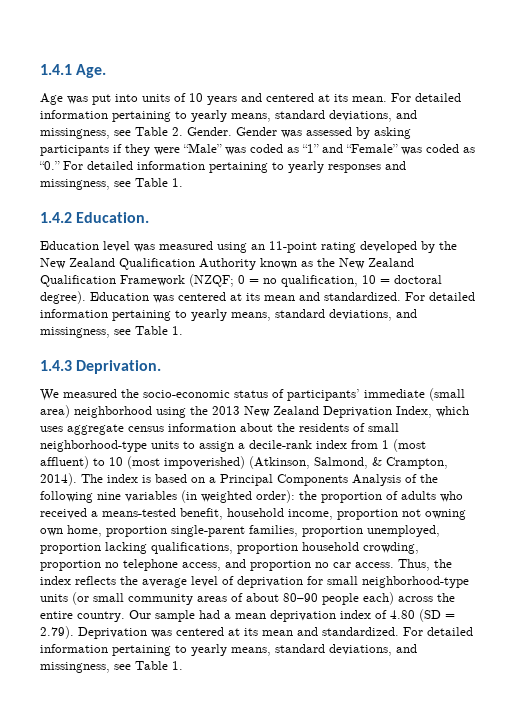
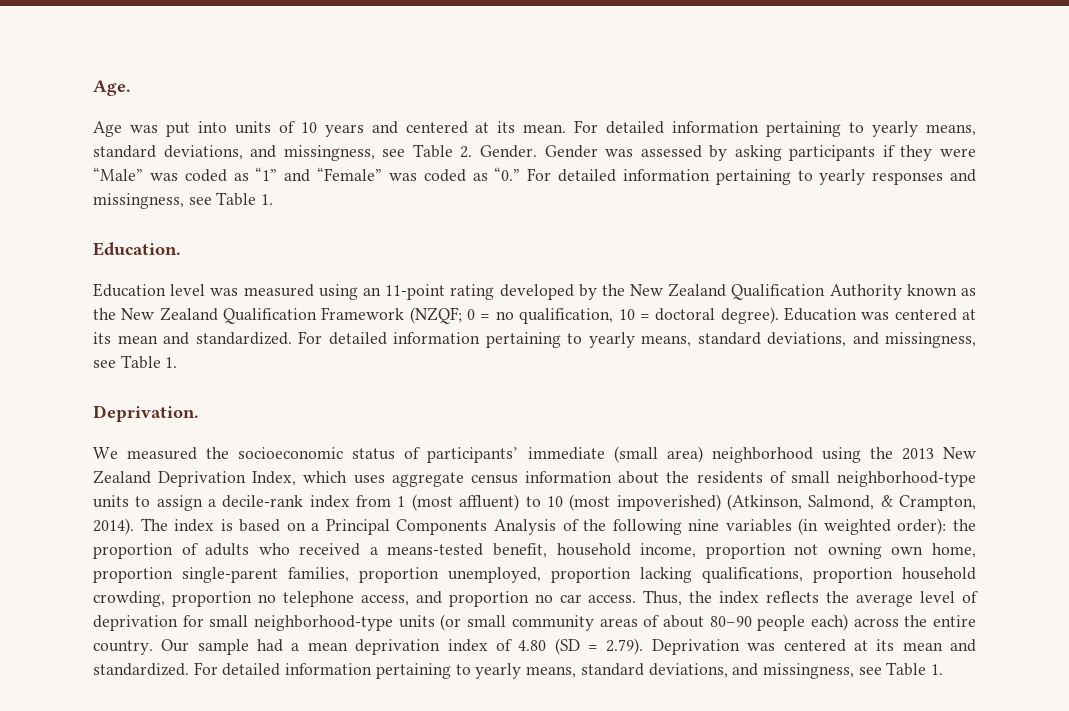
[40,64,72,75] 1.4.1 -> (93, 88) none
[40,212,72,223] 1.4.2 -> (274, 199) none
[40,360,72,371] 1.4.3 -> (178, 362) none
[143,390,230,398] socio-economic -> [238,447,344,459] socioeconomic

